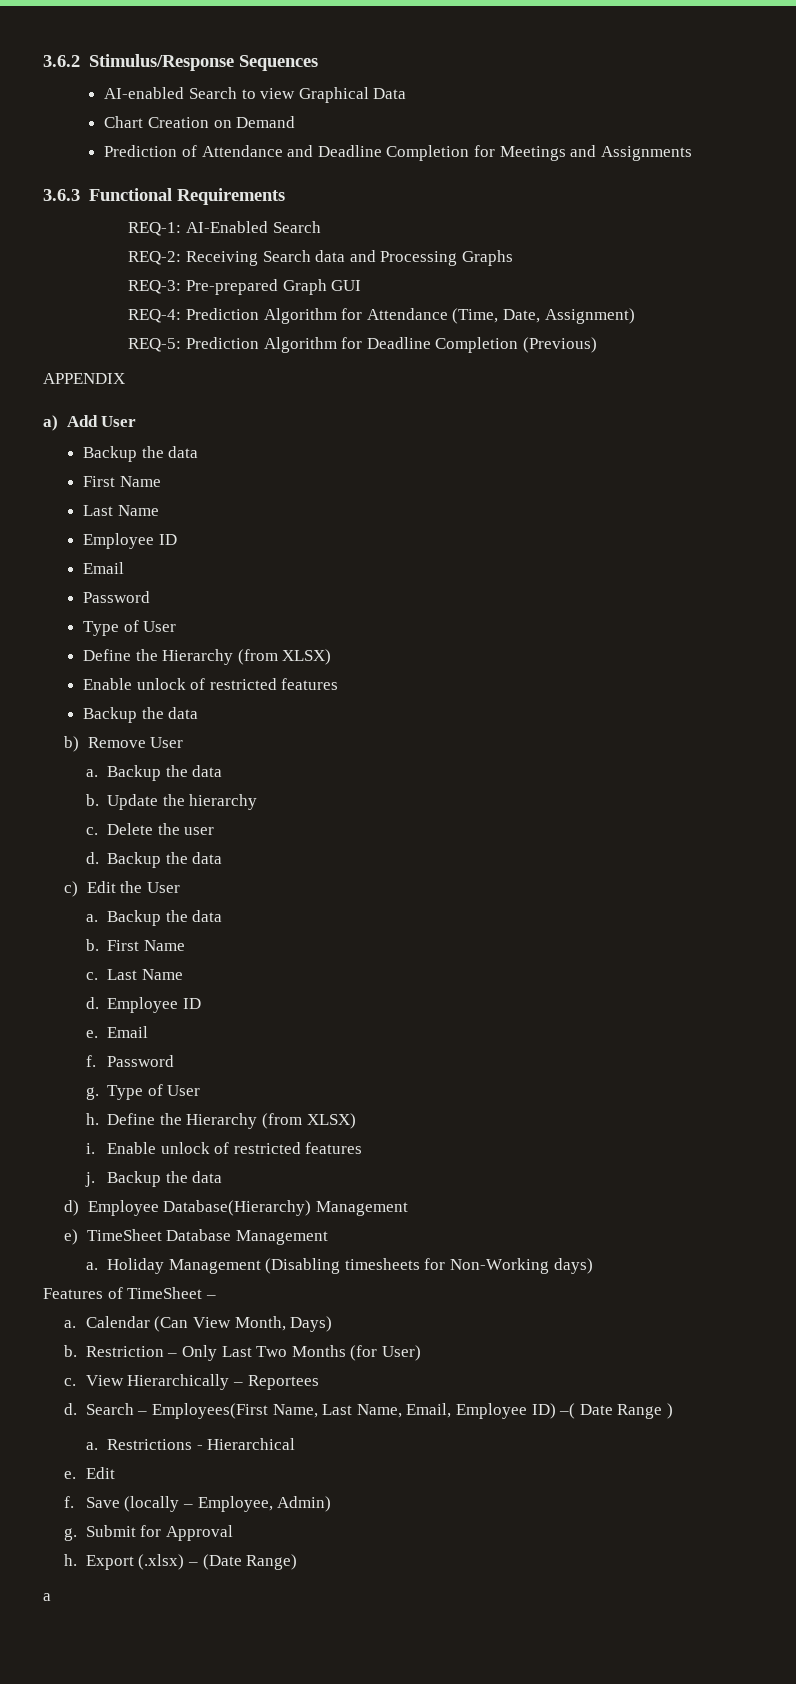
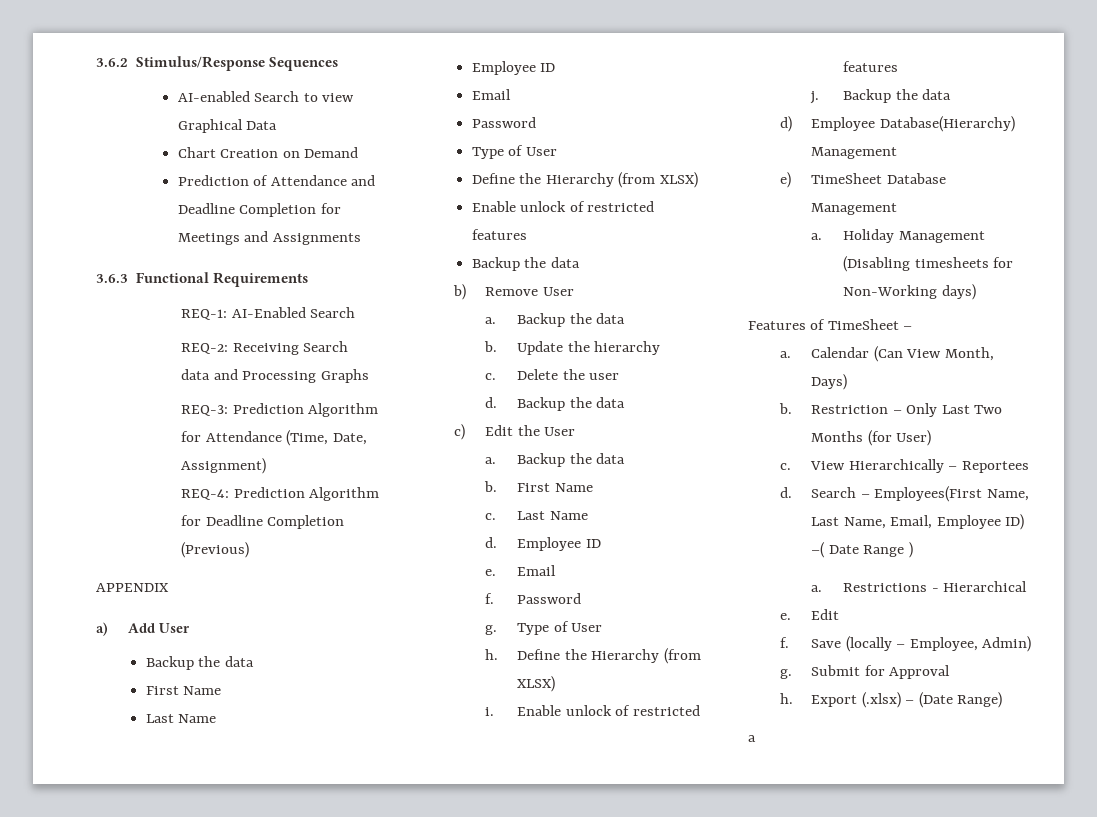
[186,279,362,295] [128,309,182,323] Pre-prepared Graph GUI // REQ-4: -> (229, 410) none
[128,338,182,352] REQ-5: -> [181,489,230,500] REQ-4:

